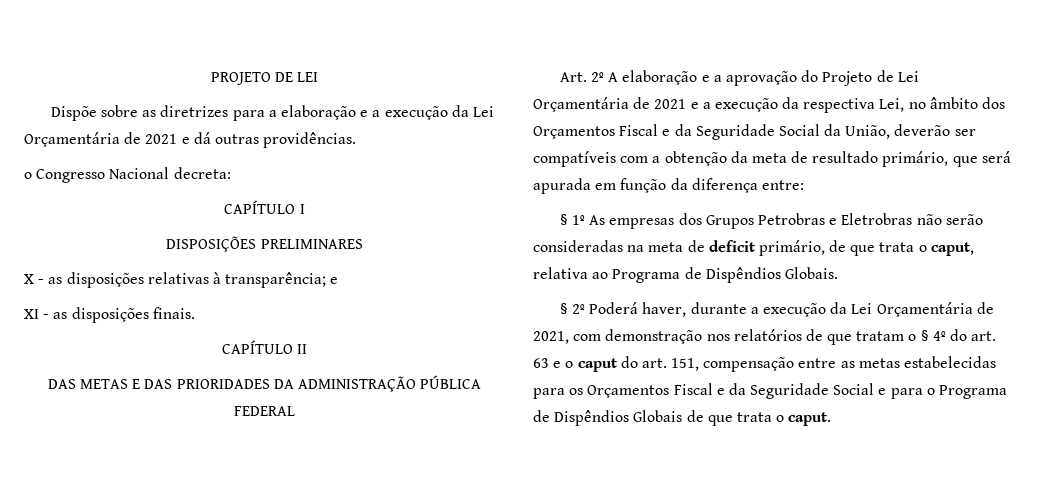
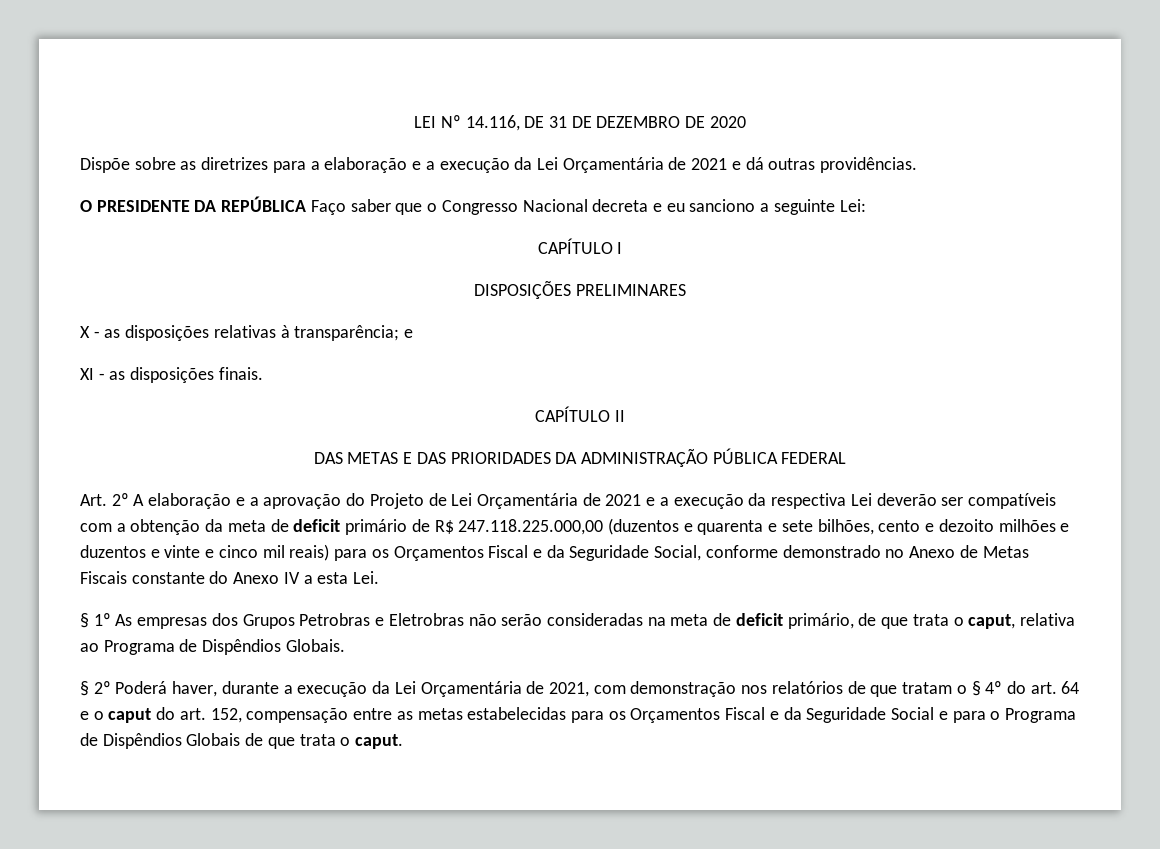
[210,72,319,85] PROJETO DE LEI -> [414,115,746,131] LEI Nº 14.116, DE 31 DE DEZEMBRO DE 2020
[24,167,231,183] o Congresso Nacional decreta: -> [80,196,866,215] O PRESIDENTE DA REPÚBLICA Faço saber que o Congresso Nacional decreta e eu sanciono a seguinte Lei:
[879,97,1006,112] [533,124,891,140] Lei, no âmbito dos Orçamentos Fiscal e da Seguridade Social da União, -> [850,493,872,506] Lei
[812,151,1011,167] [533,178,804,194] resultado primário, que será apurada em função da diferença entre: -> [293,518,1070,535] [80,544,1029,561] [80,571,380,584] deficit primário de R$ 247.118.225.000,00 (duzentos e quarenta e sete bilhões, cento e dezoito milhões e duzentos e vinte e cinco mil reais) para os Orçamentos Fiscal e da Seguridade Social, conforme demonstrado no Anexo de Metas Fiscais constante do Anexo IV a esta Lei.
[533,358,549,368] 63 -> [1061,681,1080,694] 64
[671,358,700,371] 151, -> [210,708,242,723] 152,

